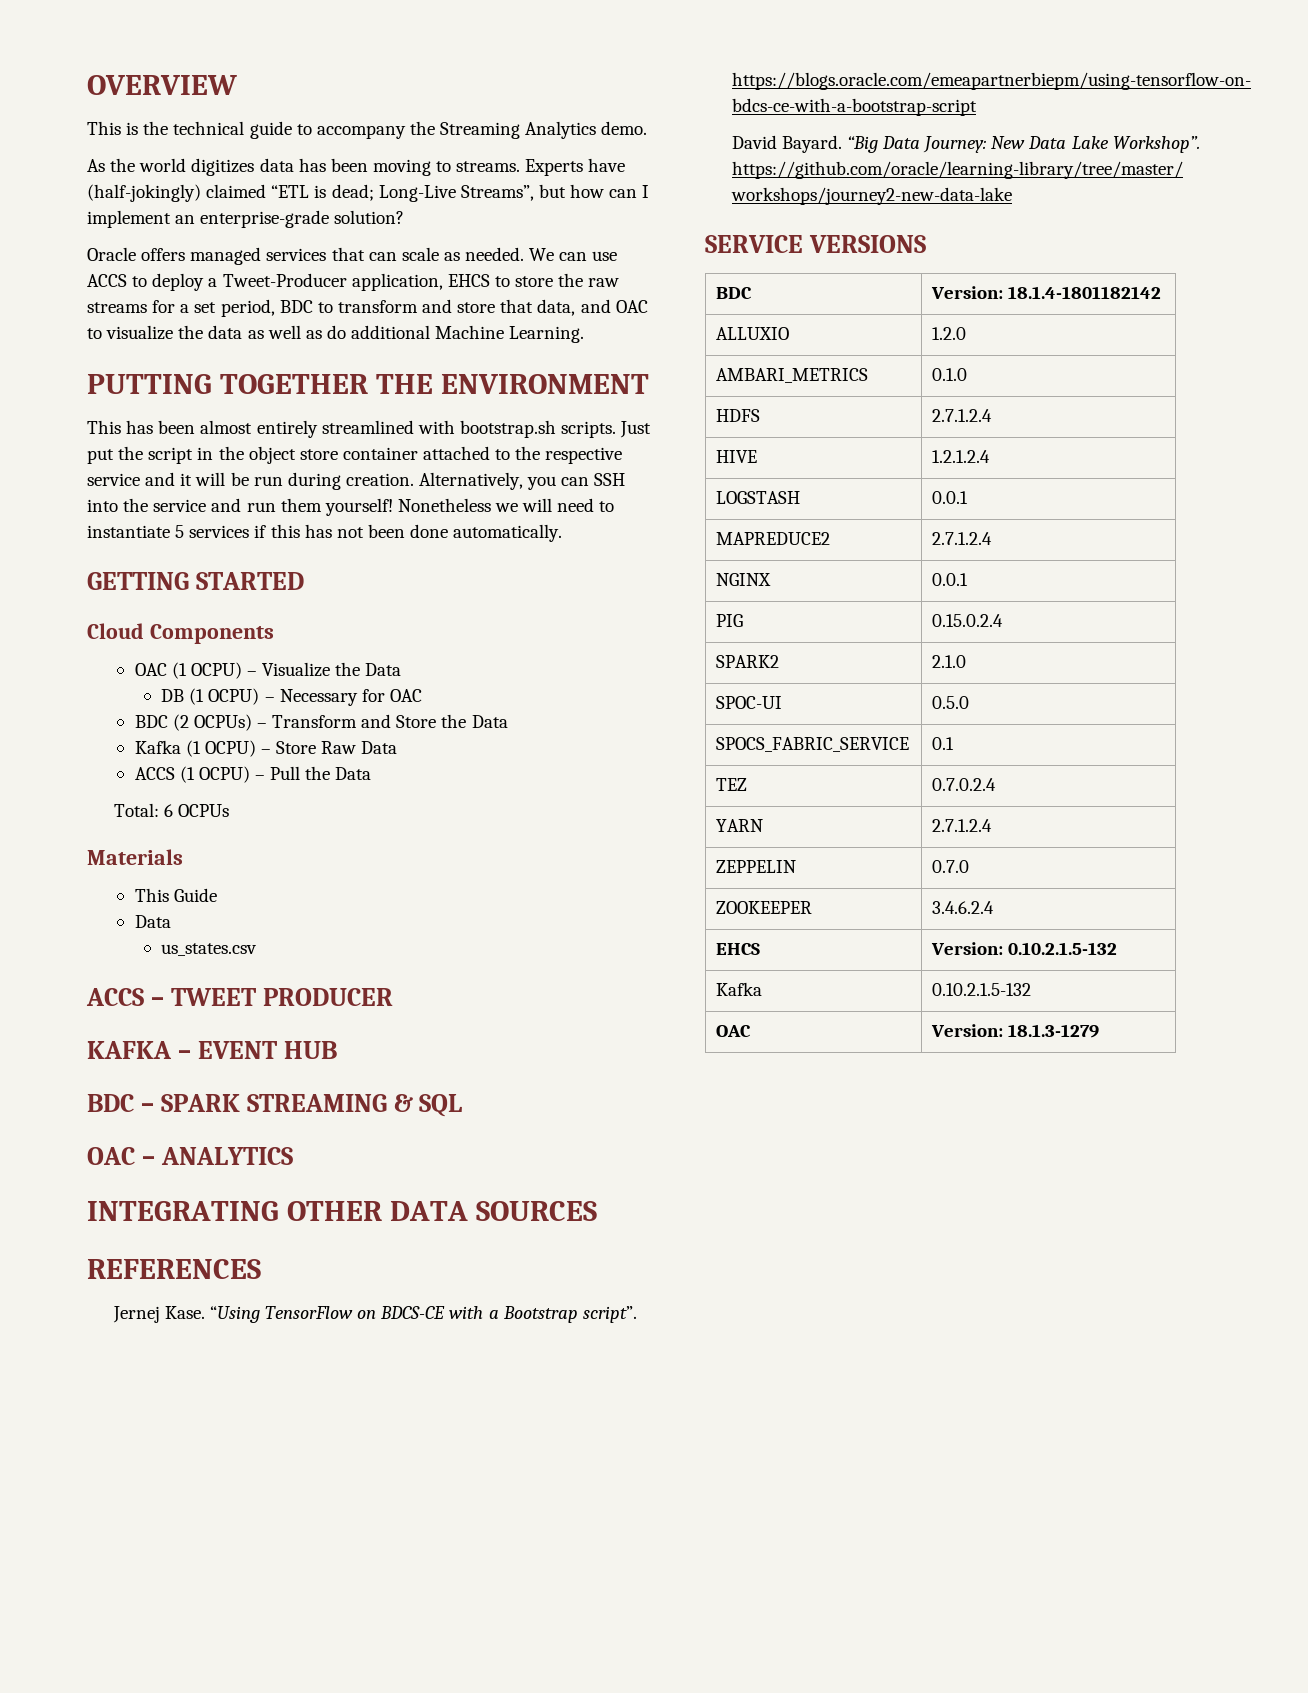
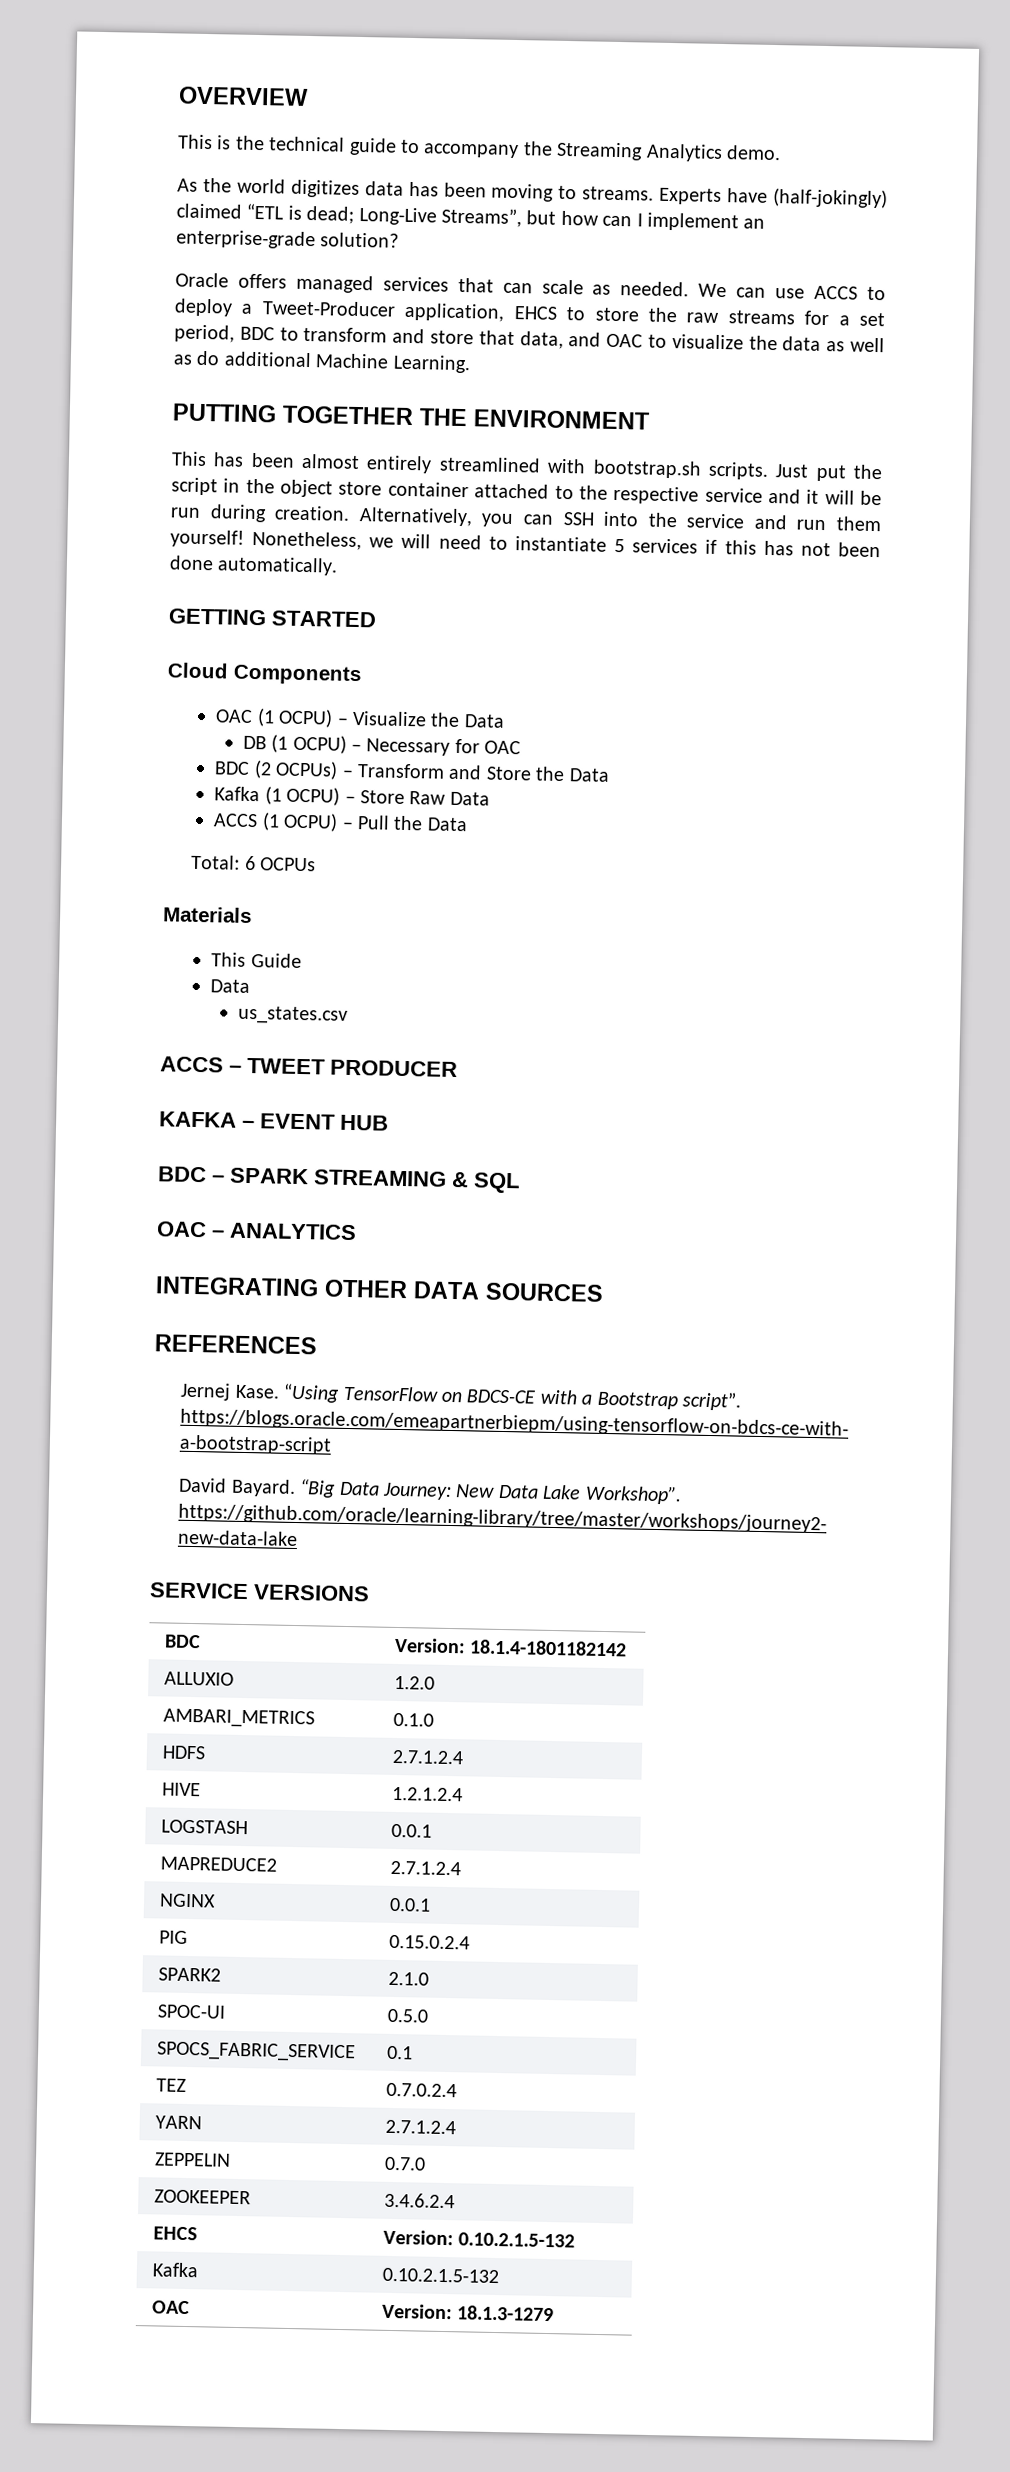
[397,498,491,512] Nonetheless -> [252,530,363,551] Nonetheless,

